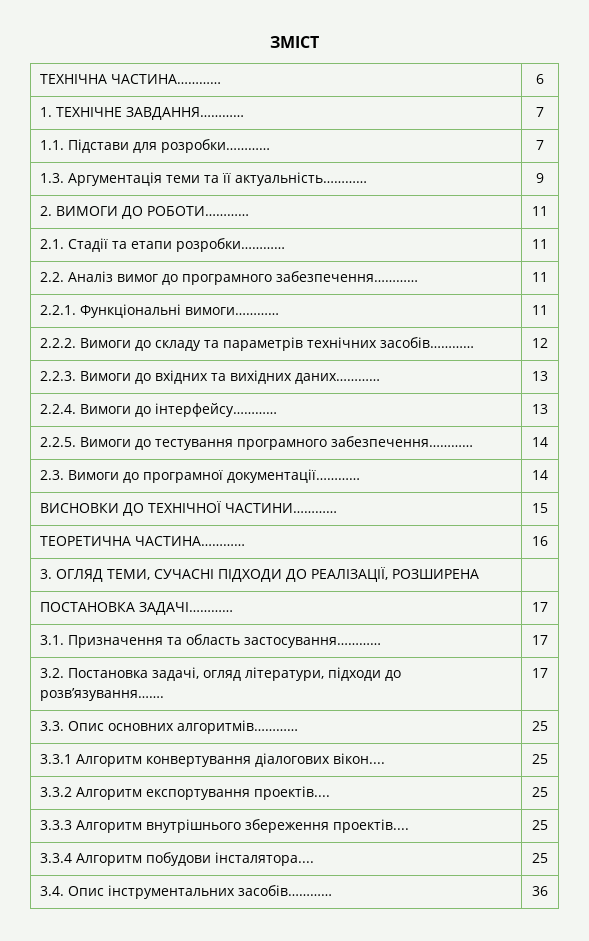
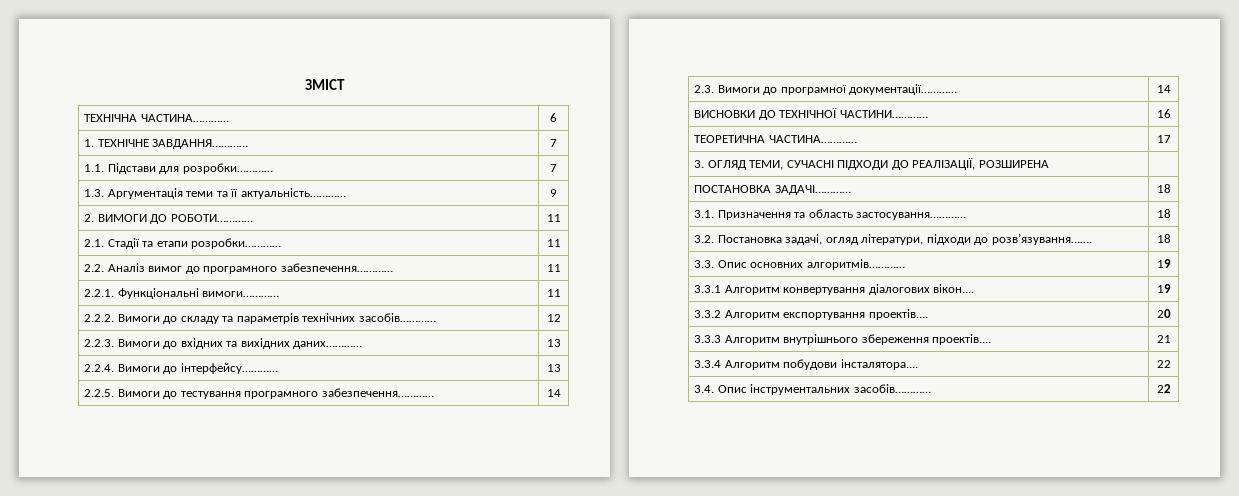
[532,503,548,513] 15 -> [1156,109,1171,118] 16
[532,536,548,546] 16 -> [1156,135,1171,143] 17
[532,602,548,612] 17 -> [1156,184,1171,193] 18
[532,635,548,645] 17 -> [1156,209,1171,218] 18
[532,668,548,678] 17 -> [1156,234,1171,243] 18
[532,721,548,731] 25 -> [1156,259,1171,268] 19
[532,754,548,764] 25 -> [1156,284,1171,293] 19
[532,787,548,797] 25 -> [1156,309,1171,318] 20
[532,820,548,830] 25 -> [1156,335,1171,343] 21
[532,853,548,863] 25 -> [1156,360,1171,368] 22
[532,886,548,896] 36 -> [1156,384,1171,393] 22

